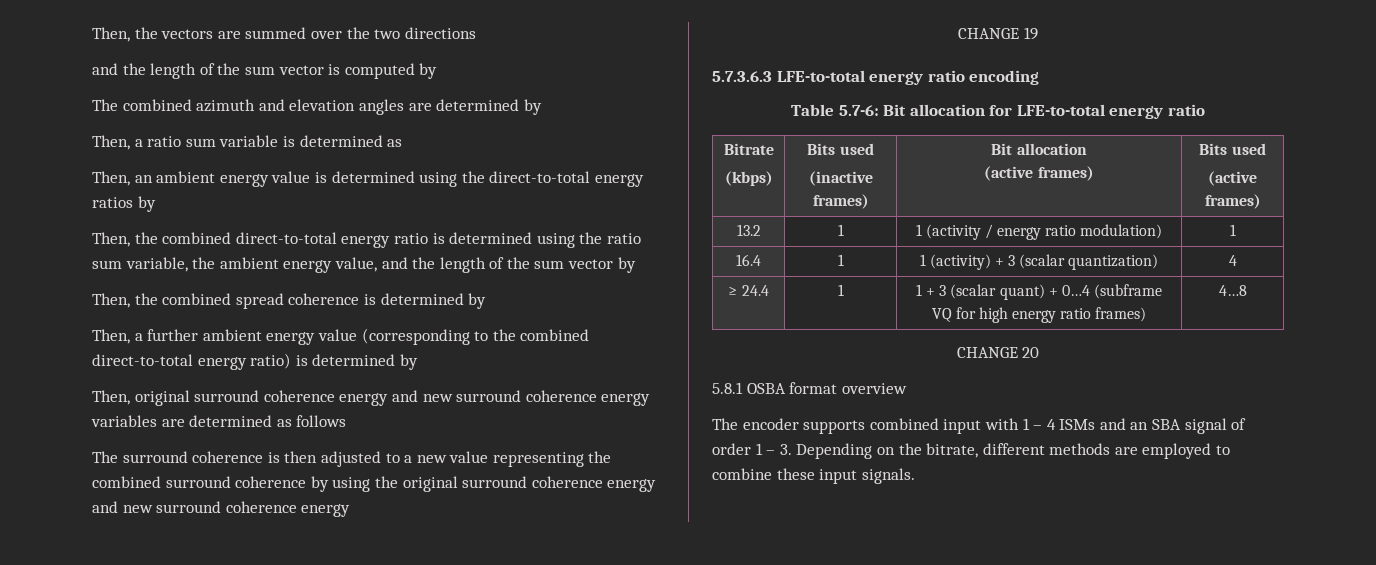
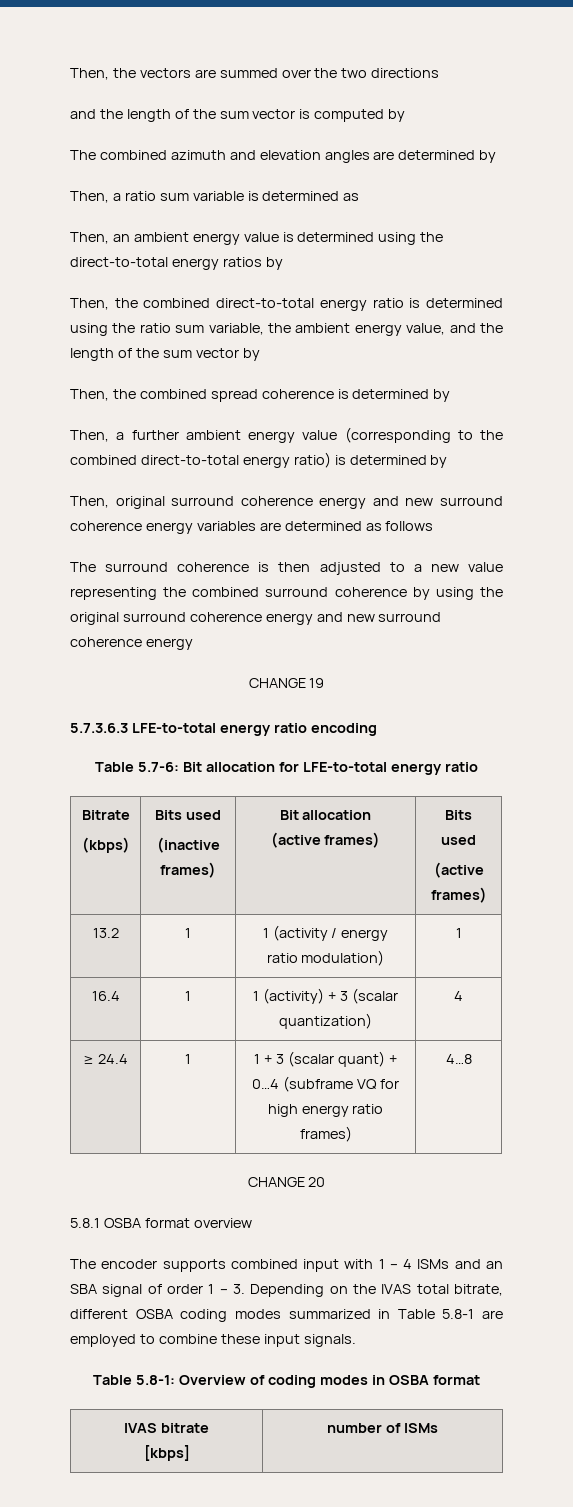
[926,443,1111,458] bitrate, different methods -> [381,1284,503,1296] [70,1309,475,1322] IVAS total bitrate, different OSBA coding modes summarized in Table 5.8-1
(915, 476) none -> [93,1375,480,1388] [124,1423,209,1433] [143,1445,190,1461] [327,1423,438,1433] // Table 5.8-1: Overview of coding modes in OSBA format // IVAS bitrate // [kbps] | number of ISMs

